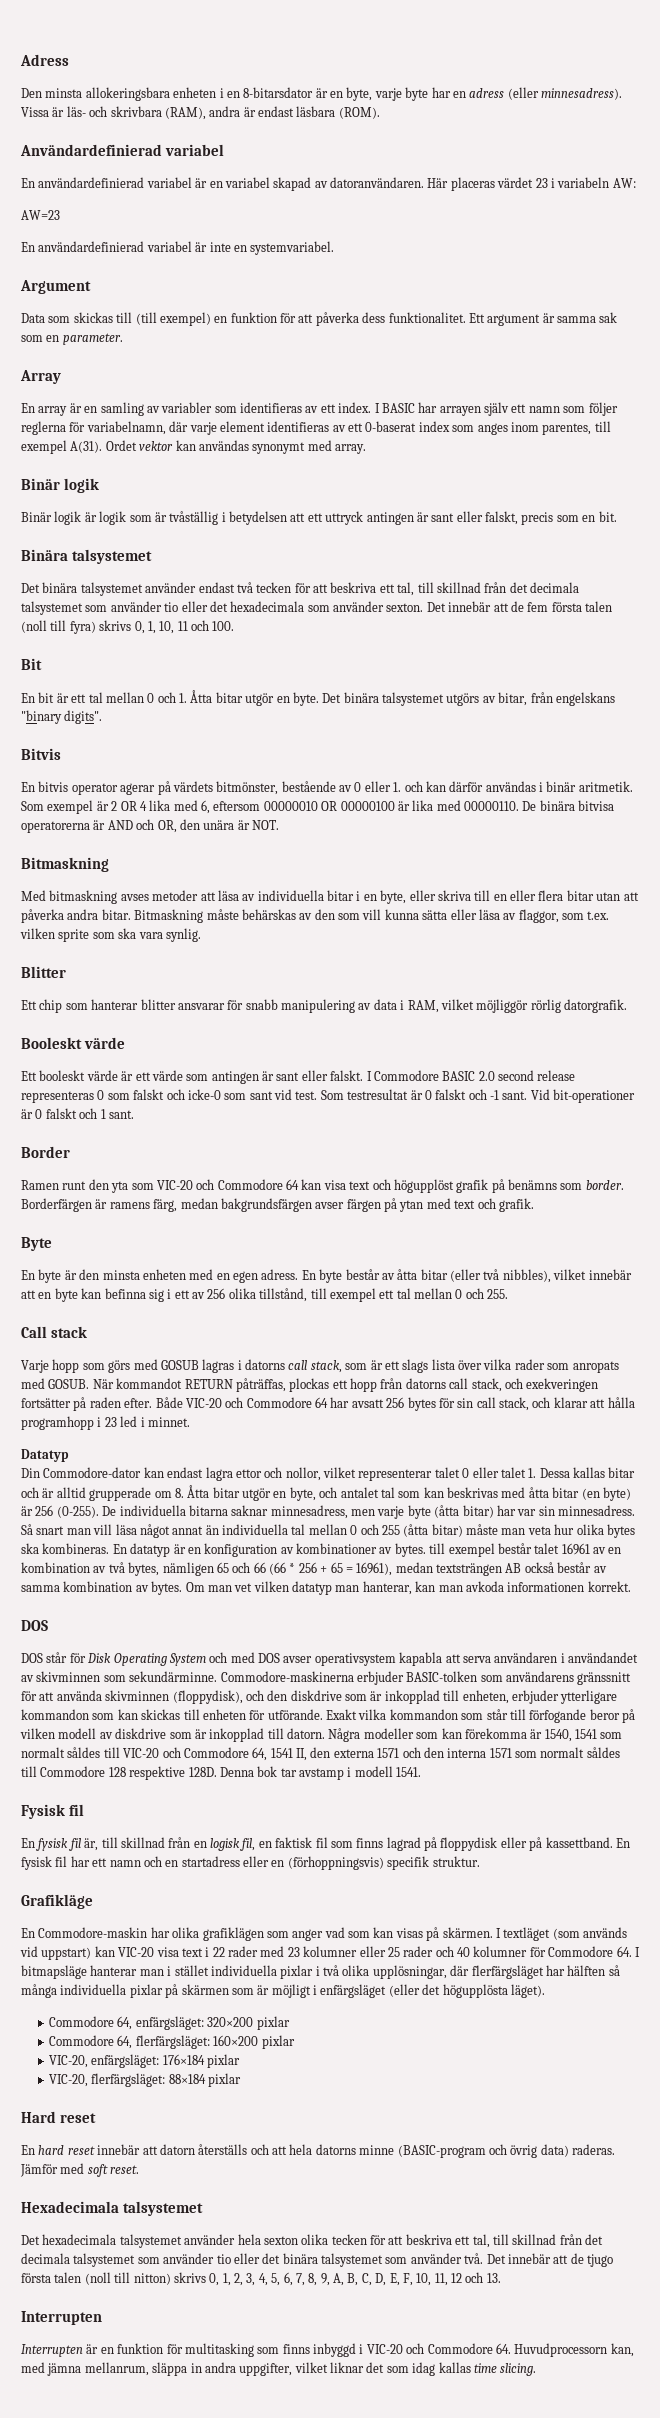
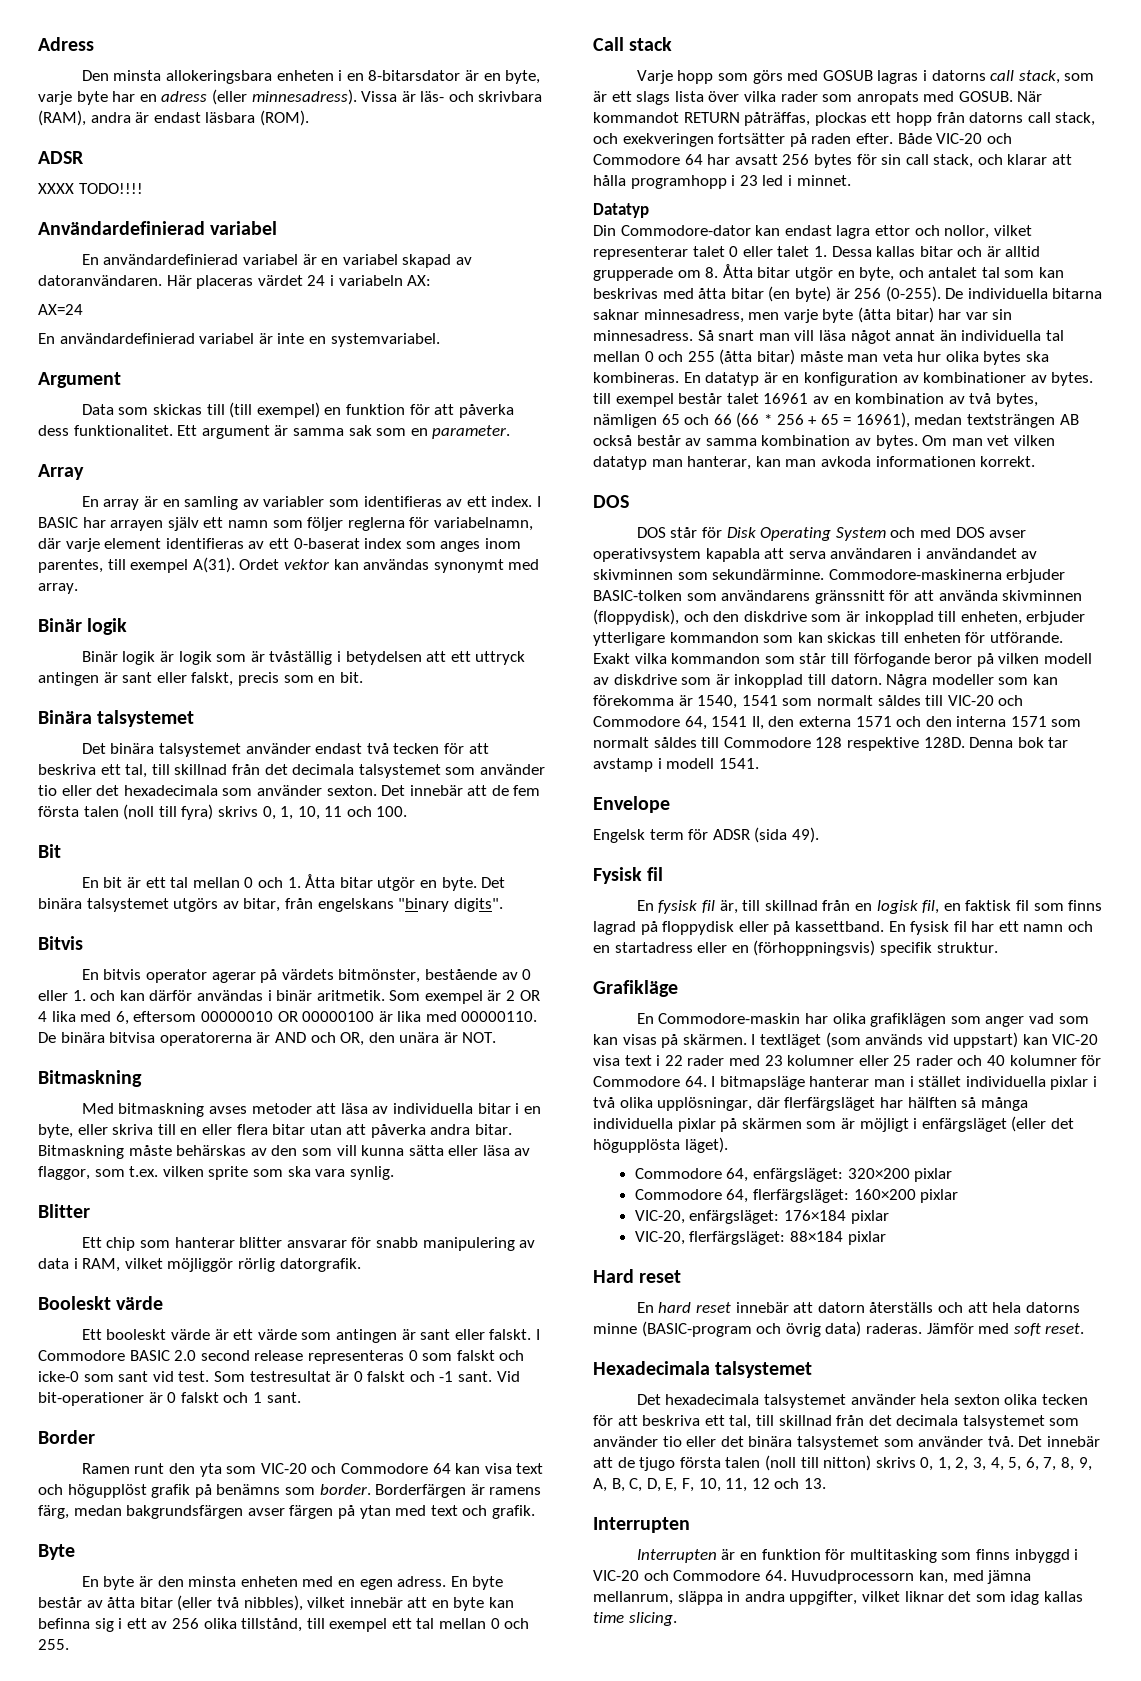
(380, 113) none -> [38,151,84,164] [38,183,143,194] // ADSR // XXXX TODO!!!!
[535,178,548,188] 23 -> [307,275,326,286] 24
[612,178,636,188] [21,210,60,220] AW: // AW=23 -> [407,275,432,286] [38,304,83,315] AX: // AX=24
(422, 1772) none -> [593,796,670,813] [593,827,819,843] // Envelope // Engelsk term för ADSR (sida 49).

